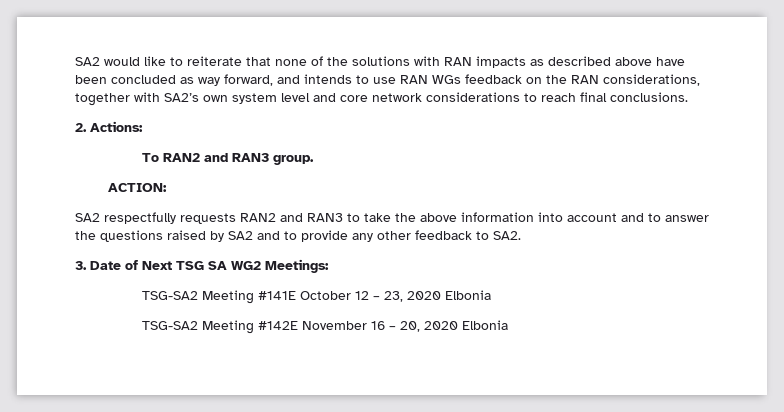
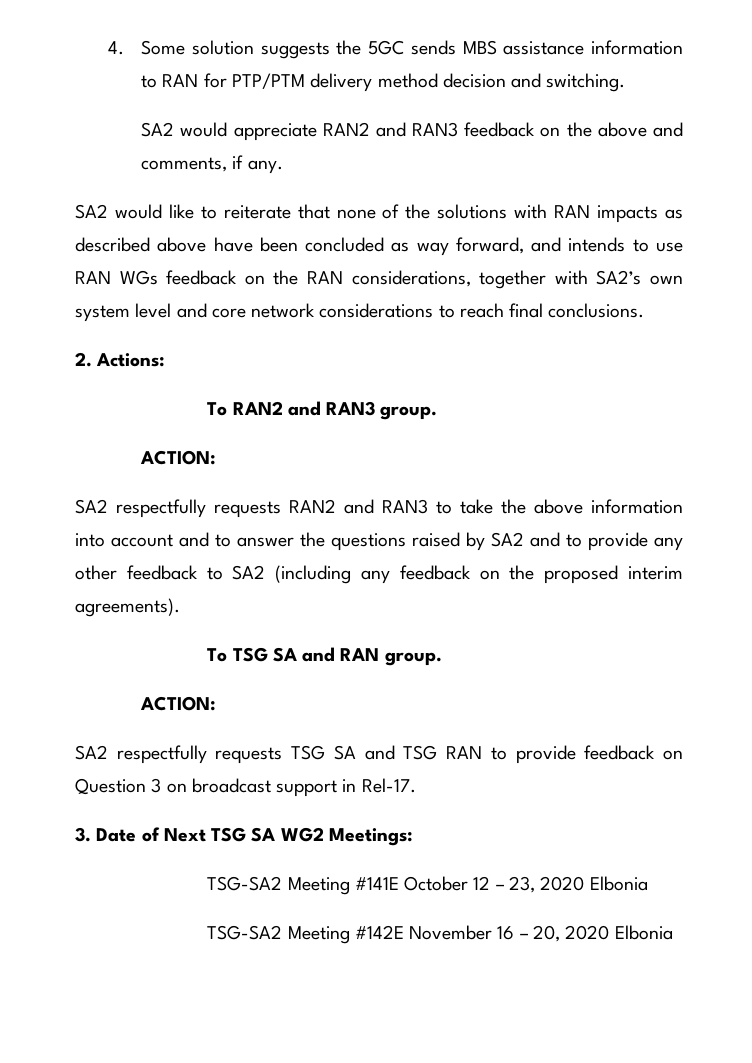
(75, 61) none -> [108,40,683,59] [141,73,626,92] [141,122,683,141] [141,155,283,174] 4. Some solution suggests the 5GC sends MBS assistance information to RAN for PTP/PTM delivery method decision and switching. // SA2 would appreciate RAN2 and RAN3 feedback on the above and comments, if any. //
[493,231,521,240] SA2. -> [232,565,683,584] [75,598,180,617] [207,647,442,666] [140,696,217,711] [75,745,684,764] [75,778,416,797] SA2 (including any feedback on the proposed interim agreements). // To TSG SA and RAN group. // ACTION: // SA2 respectfully requests TSG SA and TSG RAN to provide feedback on Question 3 on broadcast support in Rel-17.

